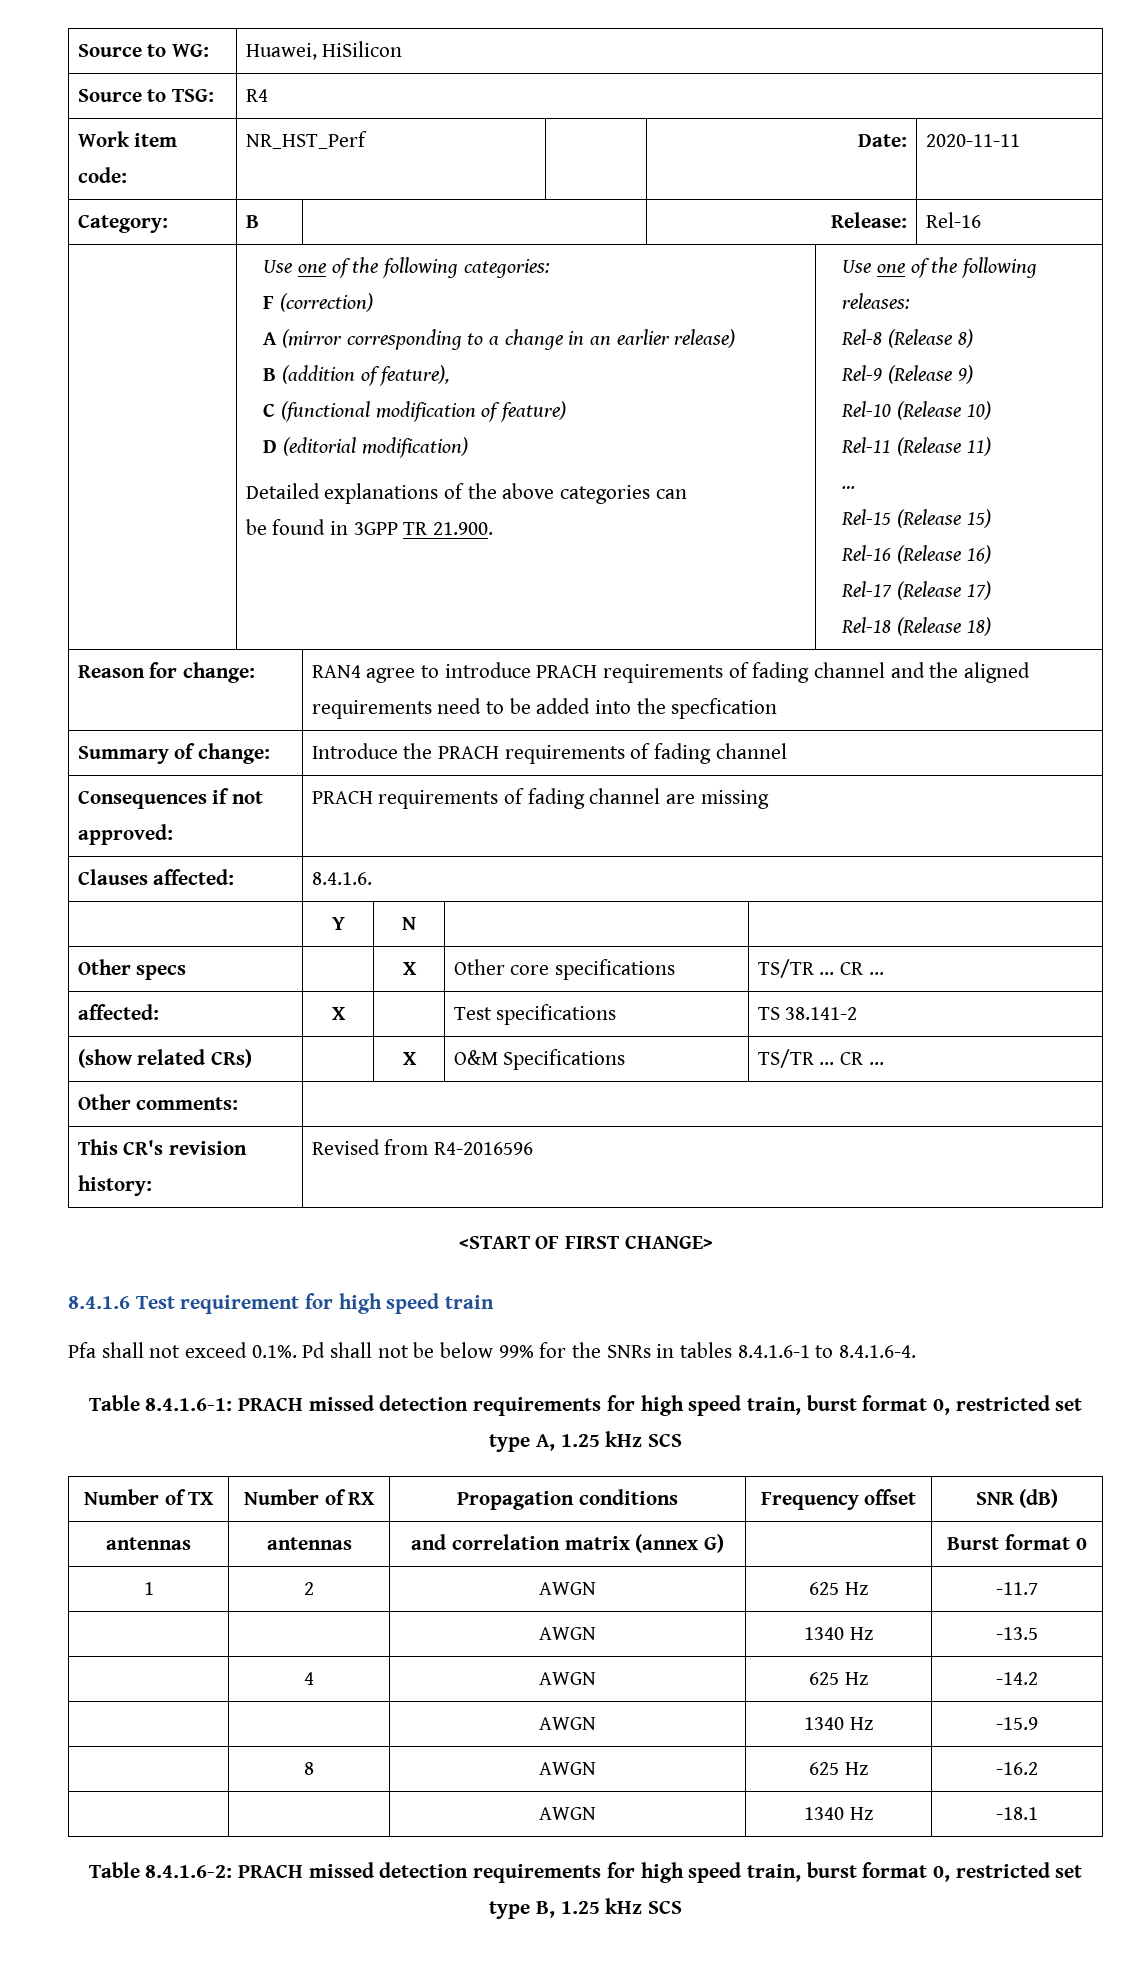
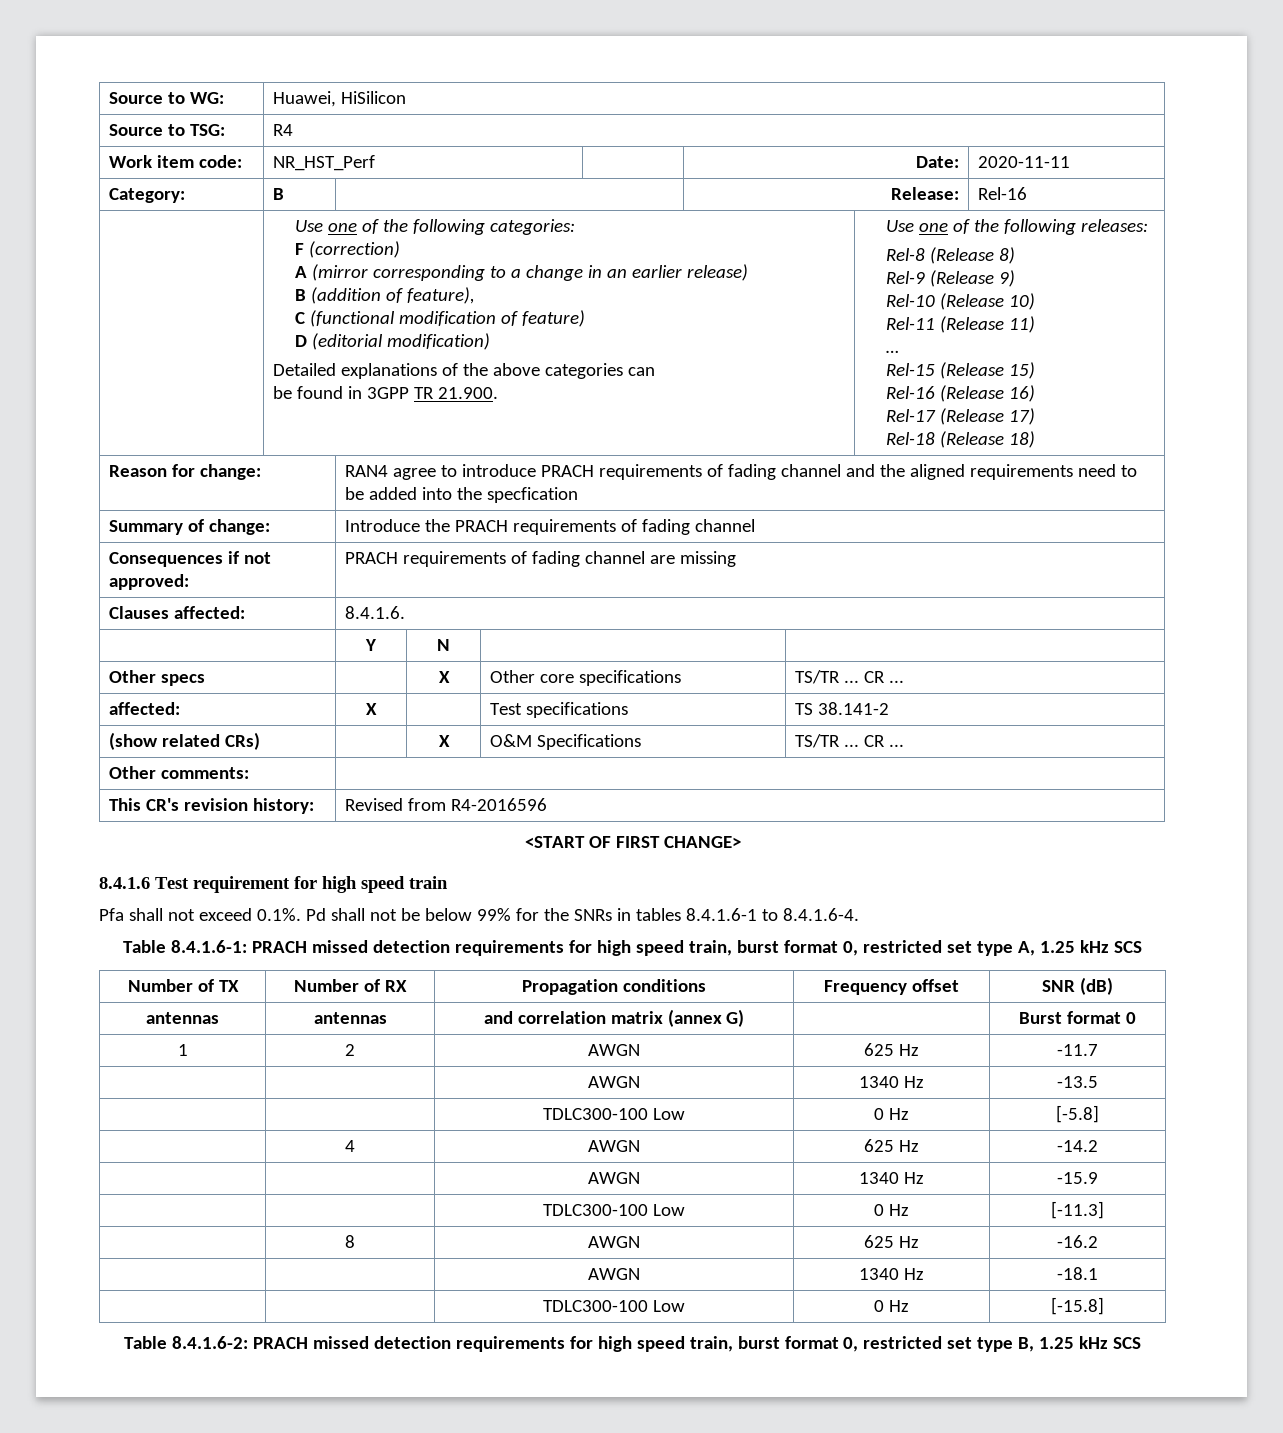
(1038, 1633) none -> [543,1108,685,1120] [874,1108,909,1120] [1056,1105,1099,1123] // | | TDLC300-100 Low | 0 Hz | [-5.8]
(1038, 1723) none -> [543,1204,685,1216] [874,1204,909,1216] [1051,1201,1104,1219] // | | TDLC300-100 Low | 0 Hz | [-11.3]
(1038, 1813) none -> [543,1300,685,1312] [874,1300,909,1312] [1051,1297,1104,1315] // | | TDLC300-100 Low | 0 Hz | [-15.8]

